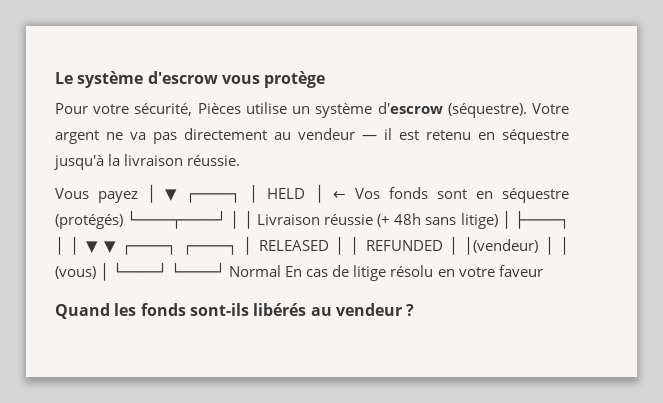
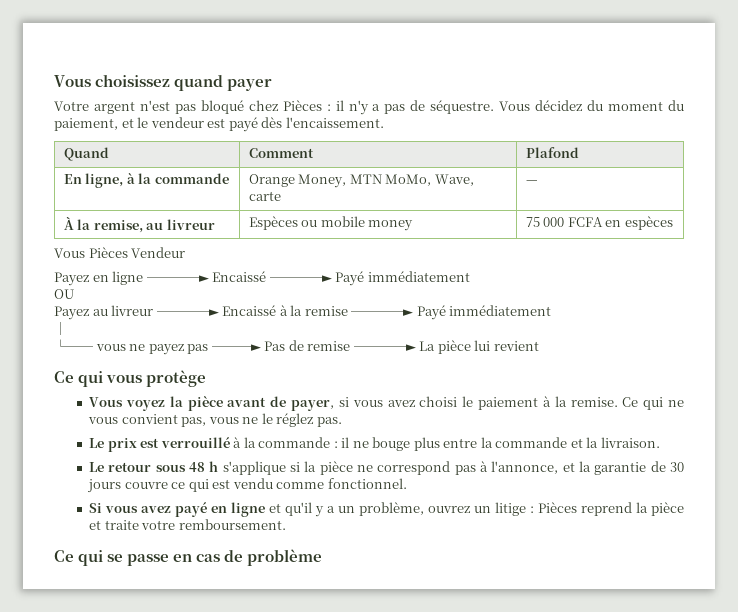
[55,71,326,88] [55,102,569,118] [55,128,569,144] [54,154,241,170] [55,184,570,203] [55,210,569,229] [55,236,569,255] [55,262,543,281] [55,303,415,319] Le système d'escrow vous protège // Pour votre sécurité, Pièces utilise un système d'escrow (séquestre). Votre argent ne va pas directement au vendeur — il est retenu en séquestre jusqu'à la livraison réussie. // Vous payez │ ▼ ┌────┐ │ HELD │ ← Vos fonds sont en séquestre (protégés) └────┬────┘ │ │ Livraison réussie (+ 48h sans litige) │ ├────┐ │ │ ▼ ▼ ┌────┐ ┌────┐ │ RELEASED │ │ REFUNDED │ │(vendeur) │ │ (vous) │ └────┘ └────┘ Normal En cas de litige résolu en votre faveur // Quand les fonds sont-ils libérés au vendeur ? -> [54,74,273,91] [54,100,685,115] [54,117,384,132] [63,147,109,161] [248,148,314,158] [525,147,579,158] [63,173,229,188] [248,174,474,188] [248,191,281,201] [525,180,538,184] [63,216,215,233] [248,216,414,231] [525,216,673,230] [54,247,186,258] [54,271,470,286] [54,289,74,299] [54,305,552,320] [54,322,67,335] [54,339,539,355] [54,370,207,387] [89,396,685,411] [88,413,342,427] [89,437,660,452] [89,461,684,475] [87,478,407,493] [89,502,684,517] [89,519,286,530] [54,549,323,566] Vous choisissez quand payer // Votre argent n'est pas bloqué chez Pièces : il n'y a pas de séquestre. Vous décidez du moment du paiement, et le vendeur est payé dès l'encaissement. // Quand | Comment | Plafond // En ligne, à la commande | Orange Money, MTN MoMo, Wave, carte | — // À la remise, au livreur | Espèces ou mobile money | 75 000 FCFA en espèces // Vous Pièces Vendeur // Payez en ligne ────► Encaissé ────► Payé immédiatement // OU // Payez au livreur ────► Encaissé à la remise ────► Payé immédiatement // │ // └── vous ne payez pas ───► Pas de remise ────► La pièce lui revient // Ce qui vous protège // Vous voyez la pièce avant de payer, si vous avez choisi le paiement à la remise. Ce qui ne vous convient pas, vous ne le réglez pas. // Le prix est verrouillé à la commande : il ne bouge plus entre la commande et la livraison. // Le retour sous 48 h s'applique si la pièce ne correspond pas à l'annonce, et la garantie de 30 jours couvre ce qui est vendu comme fonctionnel. // Si vous avez payé en ligne et qu'il y a un problème, ouvrez un litige : Pièces reprend la pièce et traite votre remboursement. // Ce qui se passe en cas de problème

